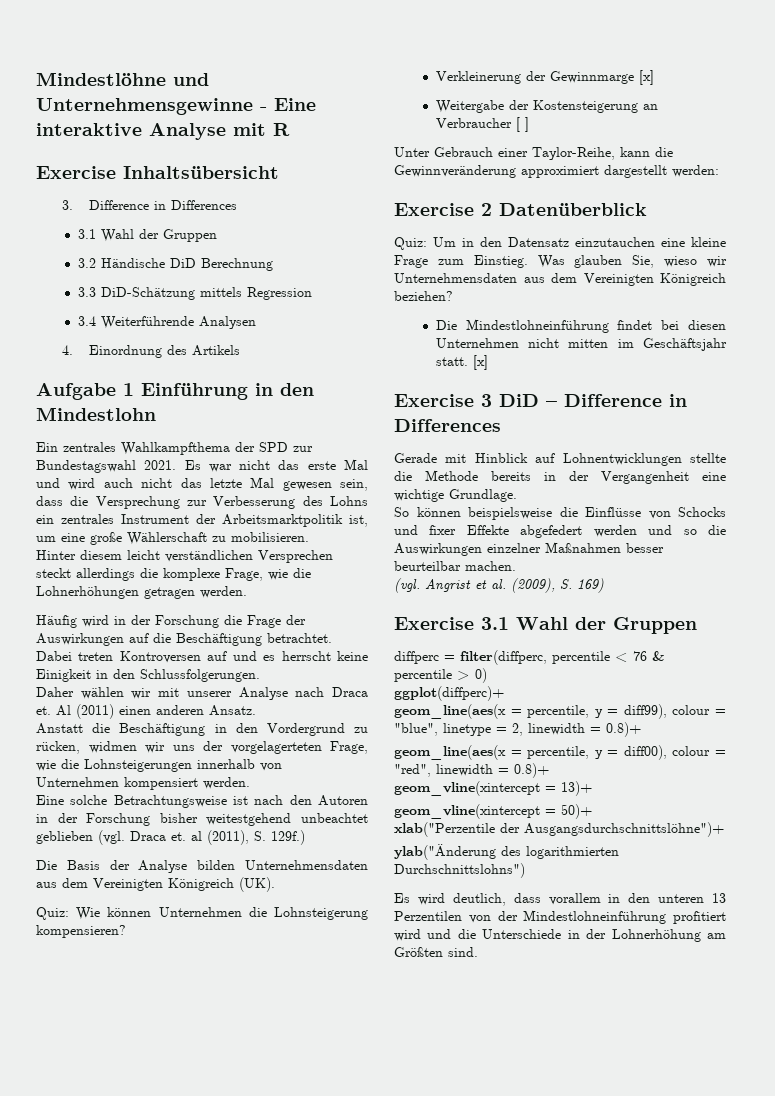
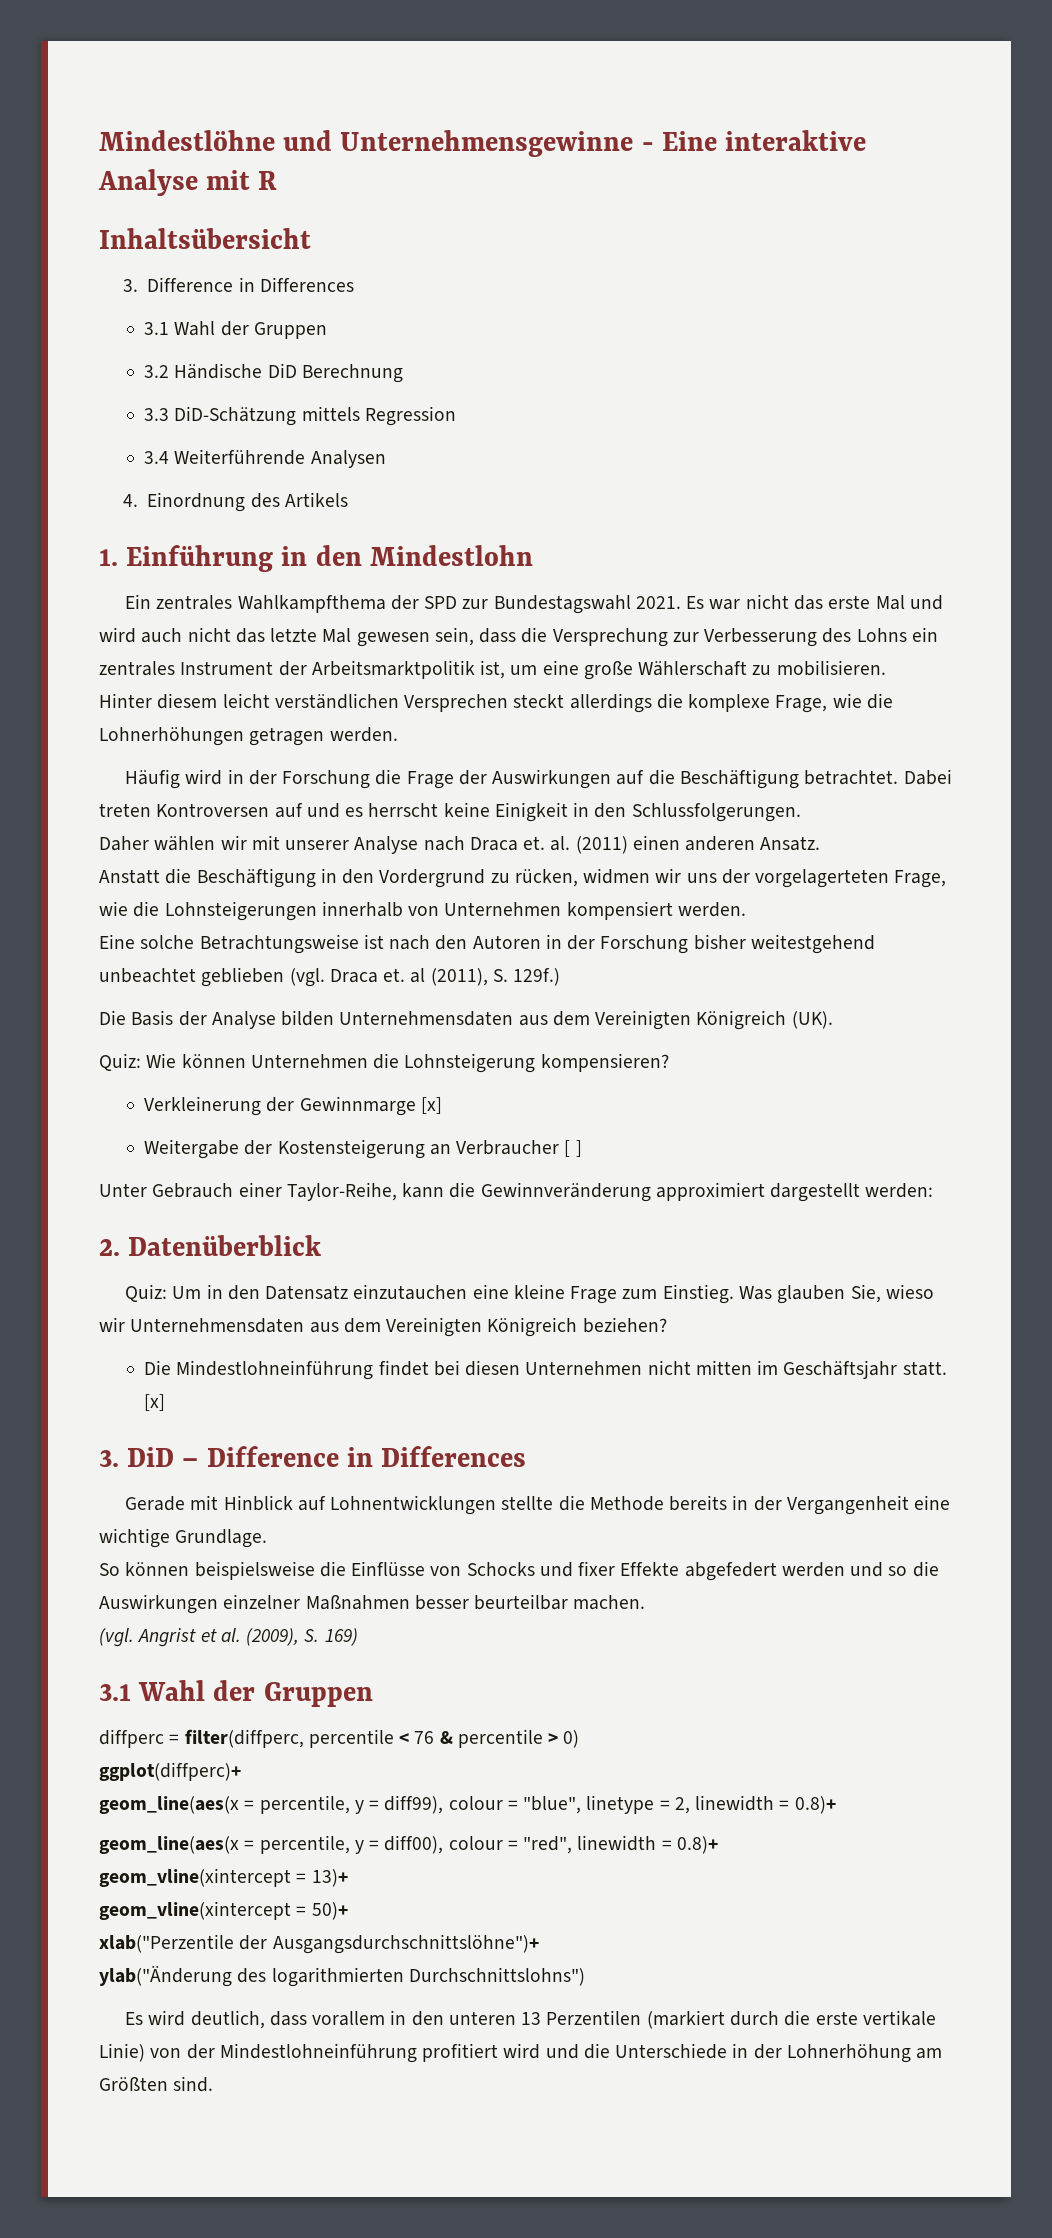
[36,166,116,179] Exercise -> (278, 180) none
[36,383,134,400] Aufgabe 1 -> [99,549,118,566] 1.
[56,705,71,716] Al -> [550,836,571,851] al.
[394,203,492,216] Exercise 2 -> [99,1239,120,1256] 2.
[394,394,492,407] Exercise 3 -> [99,1450,119,1467] 3.
[394,617,474,630] Exercise -> (358, 1637) none
(462, 916) none -> [646,2010,936,2029] [99,2043,145,2062] (markiert durch die erste vertikale Linie)

